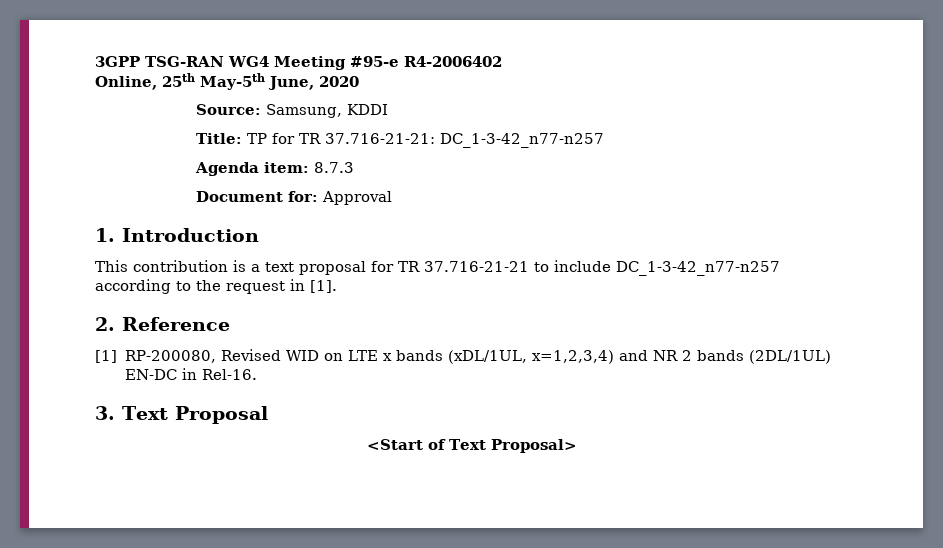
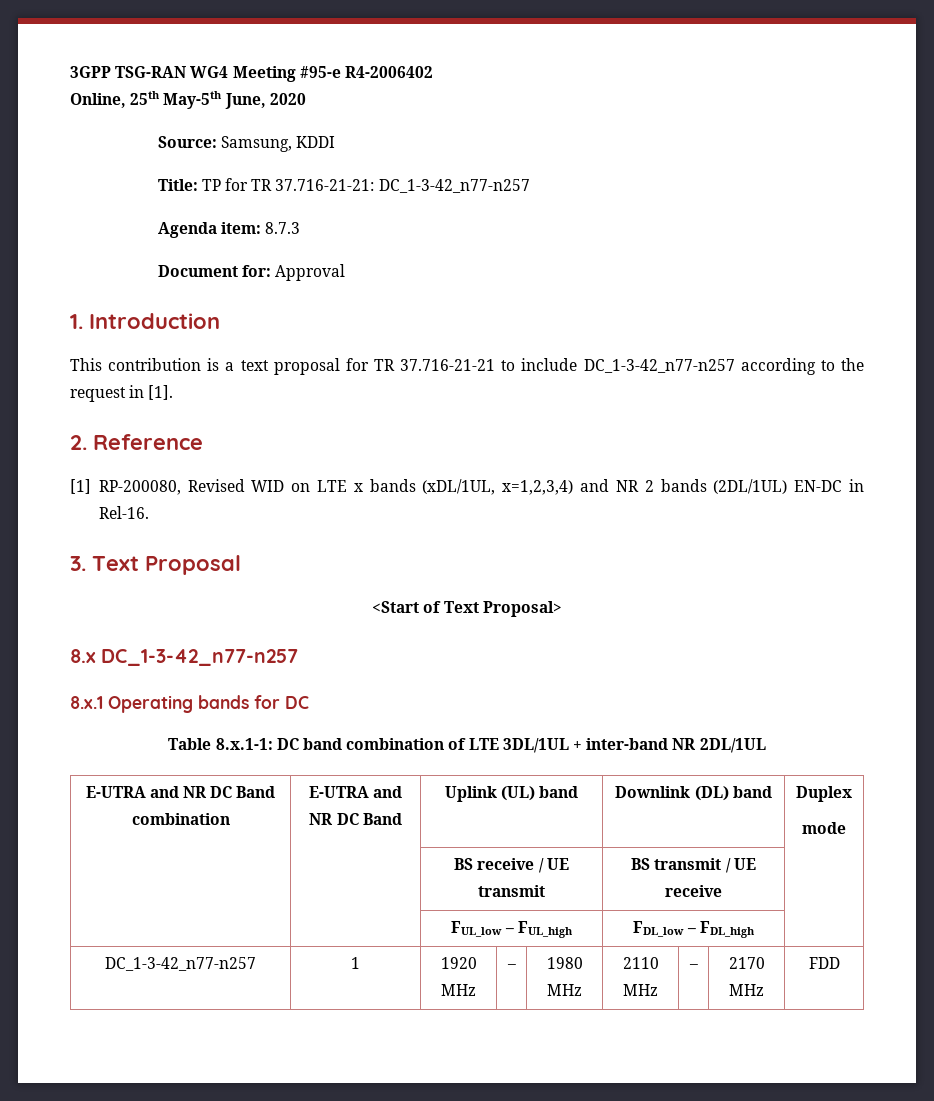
(577, 446) none -> [70,649,299,666] [70,695,309,713] [168,738,766,753] [85,786,276,798] [131,813,230,825] [308,786,403,798] [309,813,402,825] [444,786,579,802] [615,786,772,801] [796,786,852,802] [802,822,846,834] [454,858,569,873] [478,885,545,897] [631,858,756,873] [665,885,722,897] [451,921,573,938] [633,921,755,938] [105,957,256,971] [351,957,360,969] [440,957,477,969] [441,984,476,996] [506,964,516,969] [546,957,583,969] [547,984,582,996] [622,957,659,969] [623,984,658,996] [688,964,698,969] [728,957,765,969] [729,984,764,996] [808,957,840,969] // 8.x DC_1-3-42_n77-n257 // 8.x.1 Operating bands for DC // Table 8.x.1-1: DC band combination of LTE 3DL/1UL + inter-band NR 2DL/1UL // E-UTRA and NR DC Band combination | E-UTRA and NR DC Band | Uplink (UL) band | Downlink (DL) band | Duplex // mode // | | BS receive / UE transmit | BS transmit / UE receive | // | | FUL_low – FUL_high | FDL_low – FDL_high | // DC_1-3-42_n77-n257 | 1 | 1920 MHz | – | 1980 MHz | 2110 MHz | – | 2170 MHz | FDD

